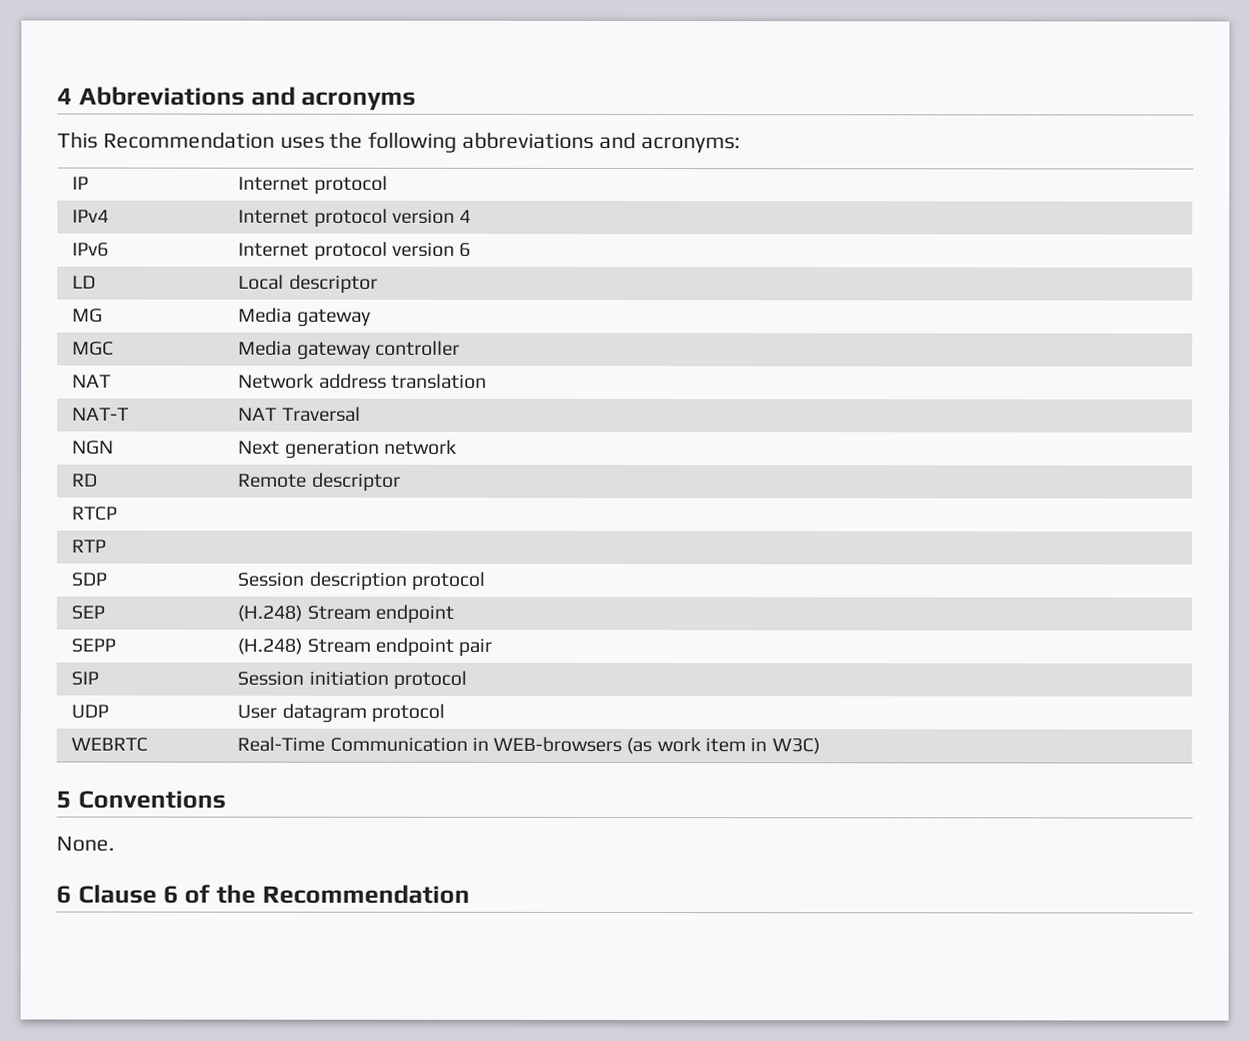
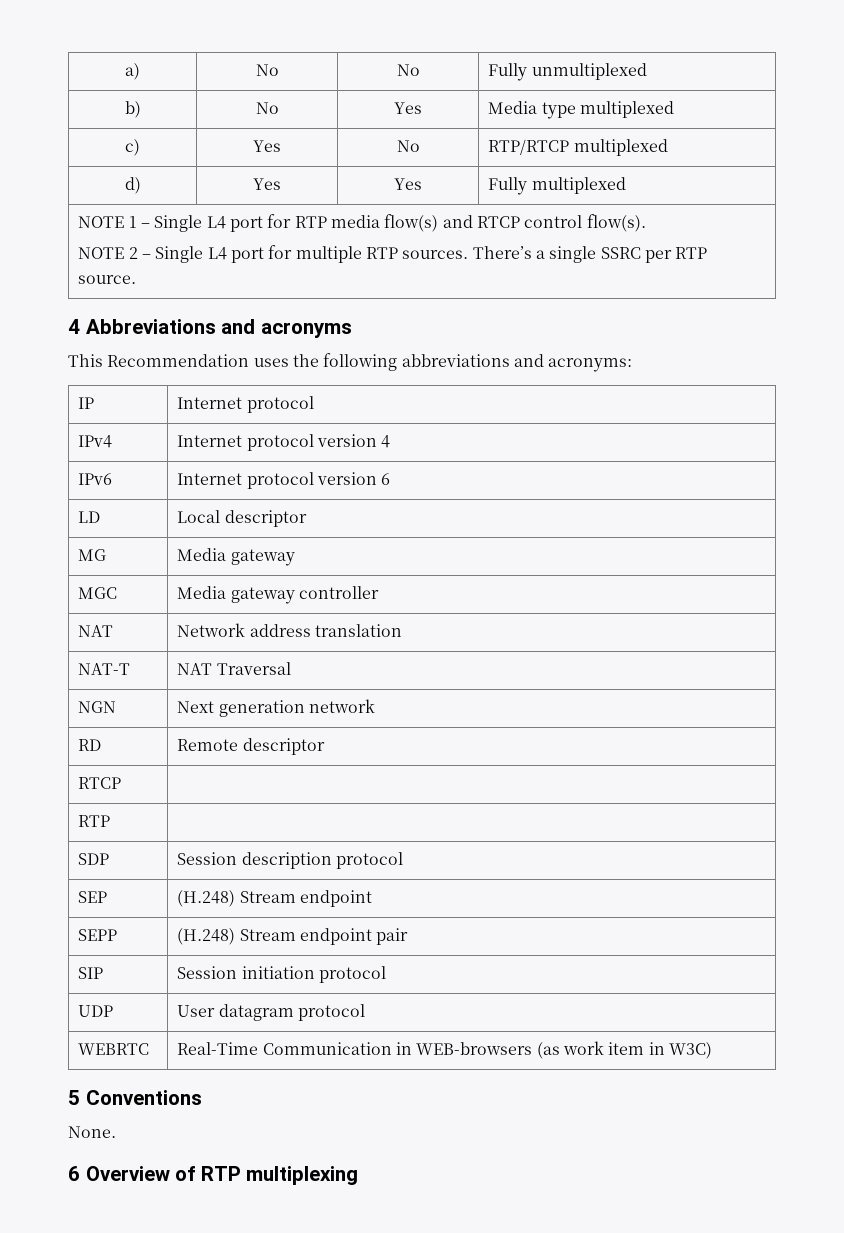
(57, 96) none -> [125,63,140,80] [255,64,279,76] [396,64,420,76] [488,63,647,81] [124,101,141,118] [255,102,279,114] [394,102,422,114] [488,101,675,119] [125,139,140,156] [253,140,281,152] [396,140,420,152] [488,139,668,156] [124,177,141,194] [253,178,281,190] [394,178,422,190] [488,177,626,195] [78,214,646,232] [78,245,708,263] [78,275,137,284] a) | No | No | Fully unmultiplexed // b) | No | Yes | Media type multiplexed // c) | Yes | No | RTP/RTCP multiplexed // d) | Yes | Yes | Fully multiplexed // NOTE 1 – Single L4 port for RTP media flow(s) and RTCP control flow(s). // NOTE 2 – Single L4 port for multiple RTP sources. There’s a single SSRC per RTP source. //
[77,884,470,904] Clause 6 of the Recommendation -> [85,1166,359,1185] Overview of RTP multiplexing

